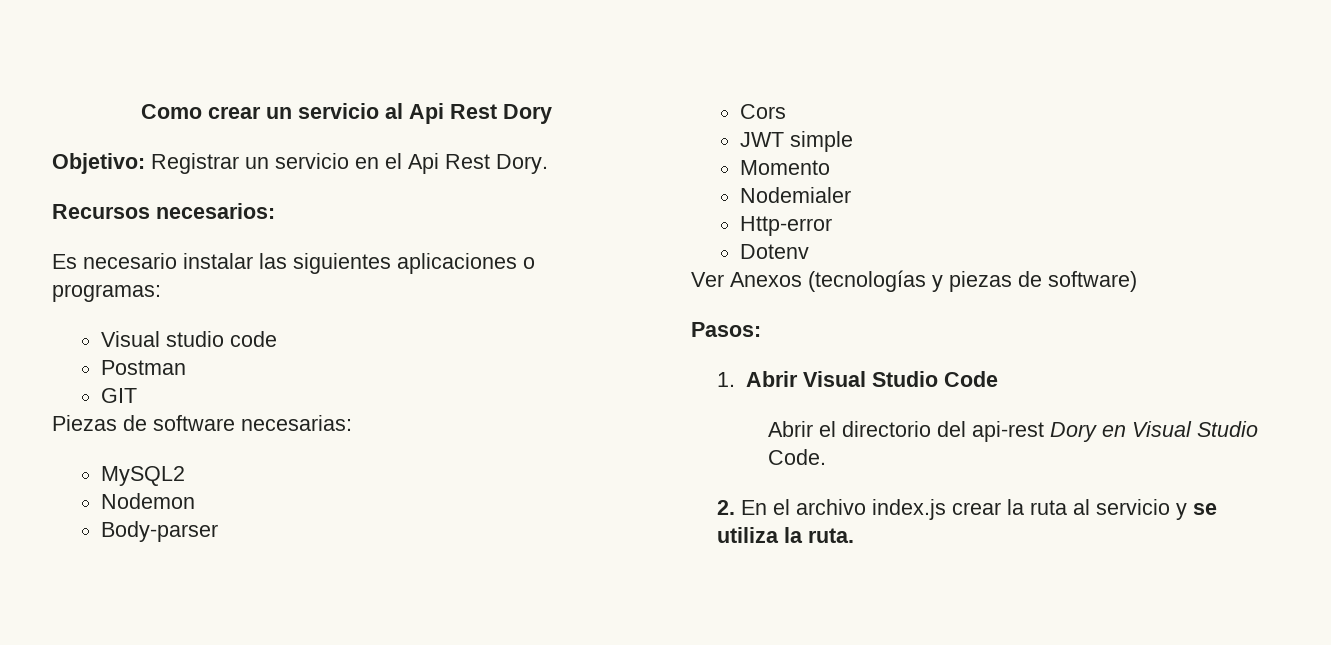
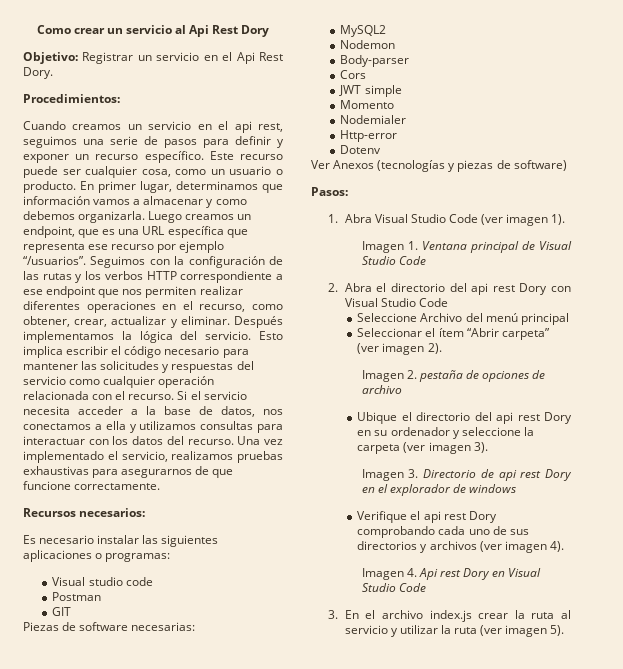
(548, 164) none -> [23,94,120,103] [23,121,283,133] [23,136,284,148] [23,151,283,163] [23,166,283,178] [23,181,283,193] [23,196,247,208] [23,211,252,223] [23,226,248,238] [23,241,225,253] [23,256,283,268] [23,271,283,283] [23,286,243,298] [23,301,283,313] [23,316,283,328] [23,331,283,343] [23,346,249,358] [23,361,254,373] [23,376,215,388] [23,391,247,400] [23,406,283,417] [23,421,283,433] [23,436,283,445] [23,451,283,463] [23,466,234,478] [23,481,161,490] // Procedimientos: // Cuando creamos un servicio en el api rest, seguimos una serie de pasos para definir y exponer un recurso específico. Este recurso puede ser cualquier cosa, como un usuario o producto. En primer lugar, determinamos que información vamos a almacenar y como debemos organizarla. Luego creamos un endpoint, que es una URL específica que representa ese recurso por ejemplo “/usuarios”. Seguimos con la configuración de las rutas y los verbos HTTP correspondiente a ese endpoint que nos permiten realizar diferentes operaciones en el recurso, como obtener, crear, actualizar y eliminar. Después implementamos la lógica del servicio. Esto implica escribir el código necesario para mantener las solicitudes y respuestas del servicio como cualquier operación relacionada con el recurso. Si el servicio necesita acceder a la base de datos, nos conectamos a ella y utilizamos consultas para interactuar con los datos del recurso. Una vez implementado el servicio, realizamos pruebas exhaustivas para asegurarnos de que funcione correctamente.
[745,371,998,387] [768,421,1045,442] Abrir Visual Studio Code // Abrir el directorio del api-rest -> [344,214,566,226] [361,241,572,253] [361,256,426,265] [327,283,571,295] [344,298,448,307] [357,313,569,325] [357,328,550,340] [357,343,442,355] [361,370,546,382] [361,385,402,394] [357,412,572,424] [357,427,534,439] [357,442,488,454] [361,469,572,481] [361,484,516,496] [357,511,497,523] [357,526,529,538] [357,541,564,553] [361,568,461,580] Abra Visual Studio Code (ver imagen 1). // Imagen 1. Ventana principal de Visual Studio Code // 2. Abra el directorio del api rest Dory con Visual Studio Code // Seleccione Archivo del menú principal // Seleccionar el ítem “Abrir carpeta” (ver imagen 2). // Imagen 2. pestaña de opciones de archivo // Ubique el directorio del api rest Dory en su ordenador y seleccione la carpeta (ver imagen 3). // Imagen 3. Directorio de api rest Dory en el explorador de windows // Verifique el api rest Dory comprobando cada uno de sus directorios y archivos (ver imagen 4). // Imagen 4. Api rest
[768,449,827,465] [716,500,735,515] Code. // 2. -> [398,583,426,592] [327,610,338,619] Code // 3.
[1192,503,1217,515] [716,527,854,543] se utiliza la ruta. -> [399,625,565,637] utilizar la ruta (ver imagen 5).

